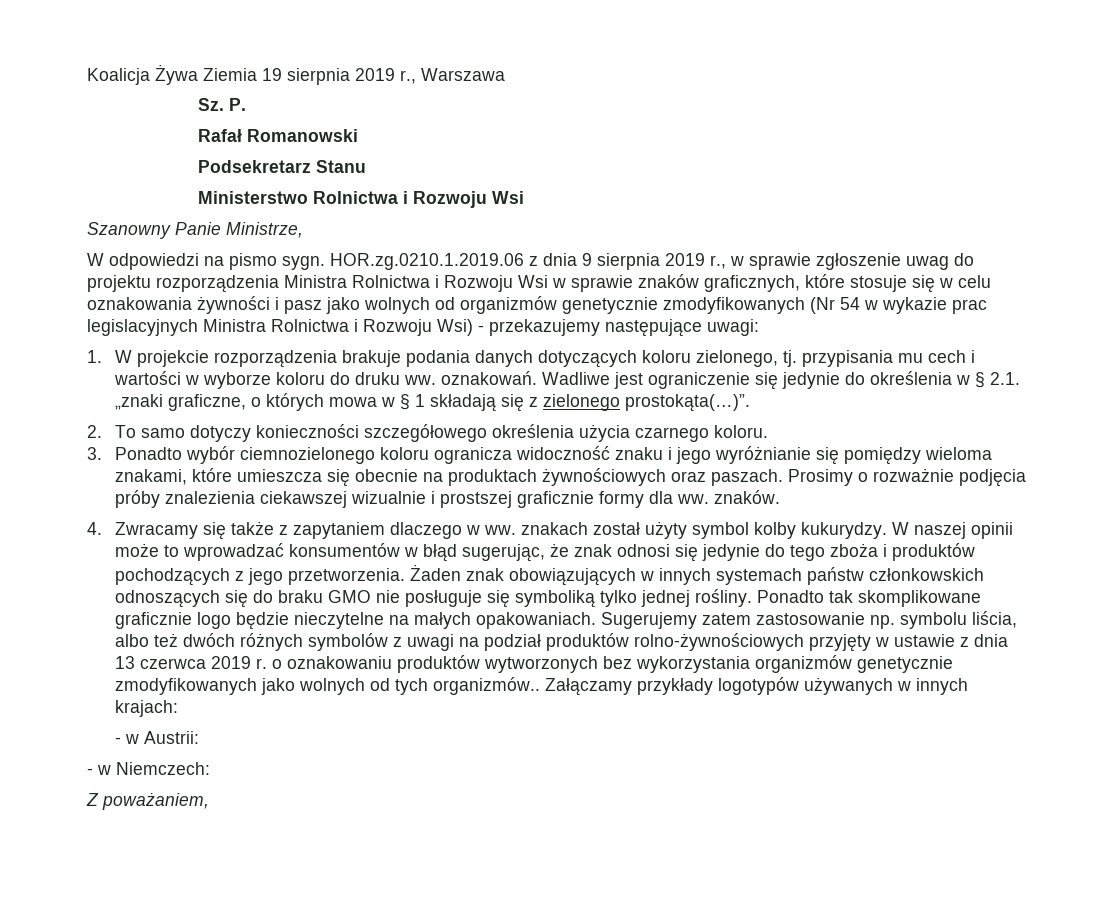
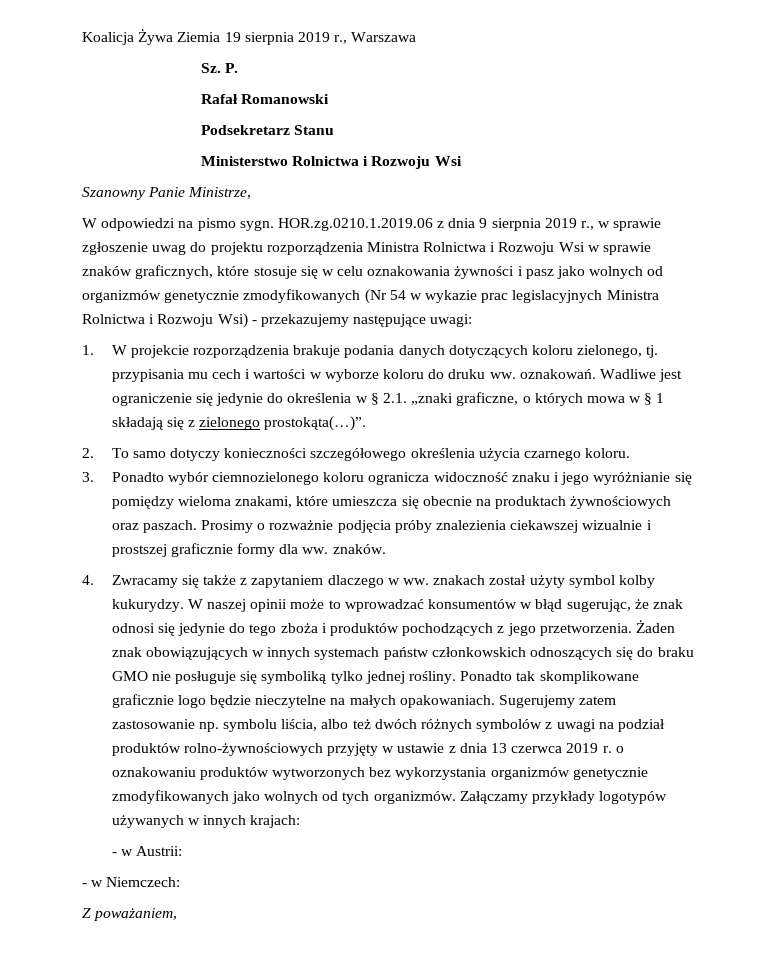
[432,677,540,695] organizmów.. -> [373,791,456,804] organizmów.

